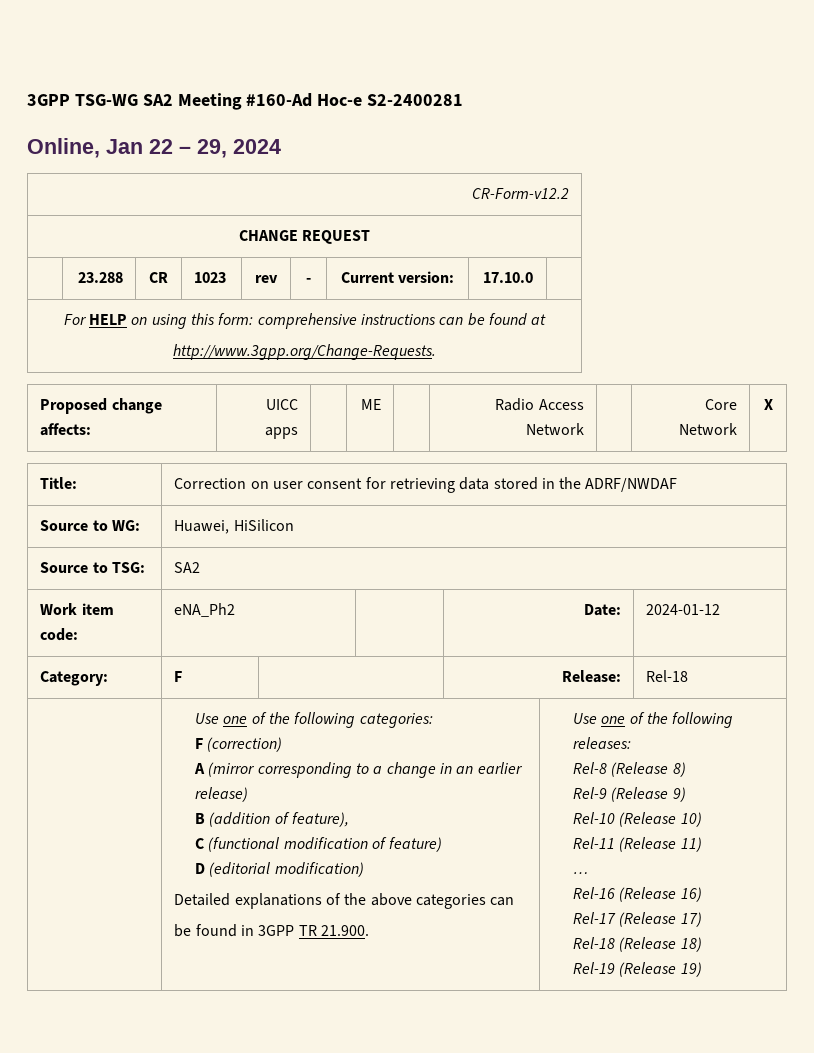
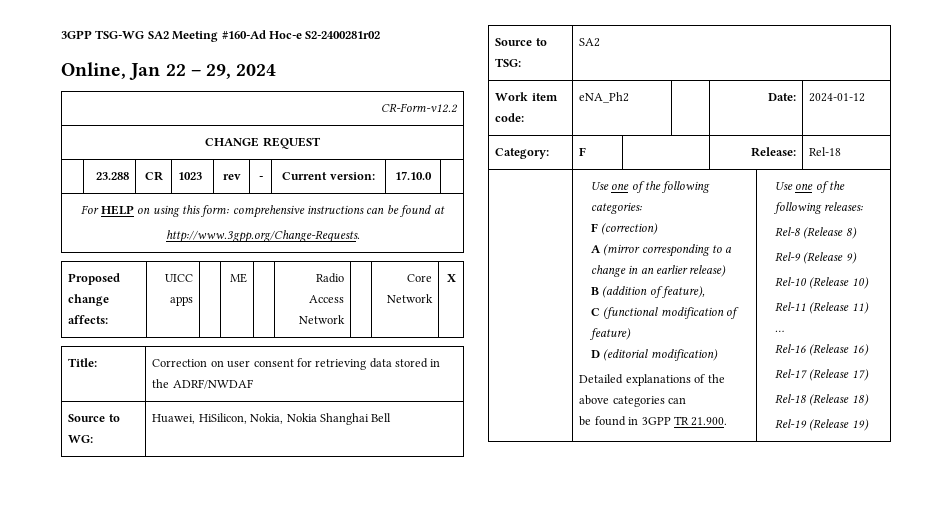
[367,94,464,106] S2-2400281 -> [305,31,381,39] S2-2400281r02
[233,519,294,531] HiSilicon -> [198,413,392,425] HiSilicon, Nokia, Nokia Shanghai Bell

